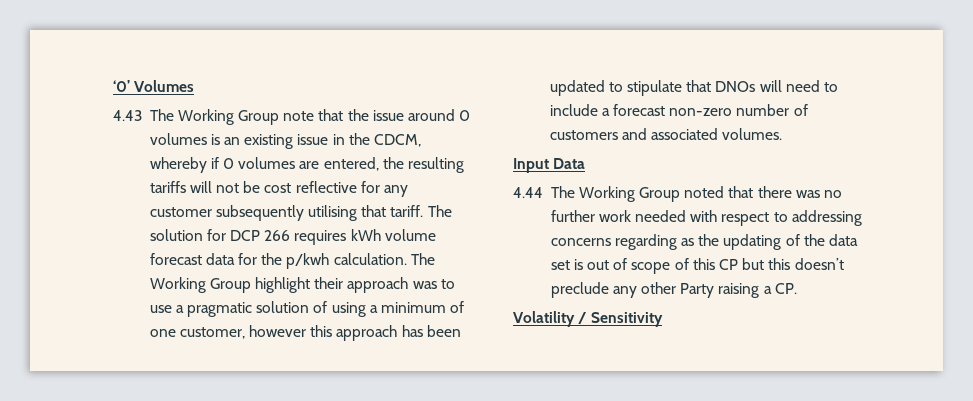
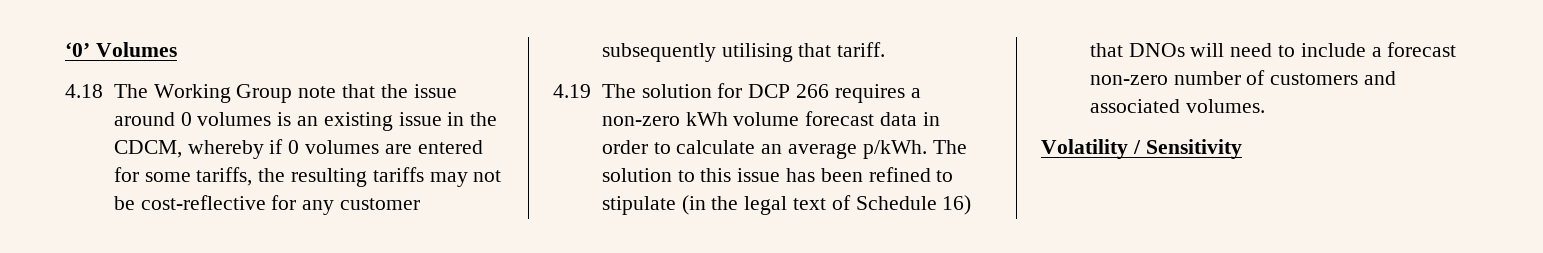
[113,110,142,121] 4.43 -> [65,84,103,98] 4.18
[323,157,379,171] entered, -> [417,140,483,154] [113,167,253,186] entered for some tariffs,
[189,181,212,193] will -> [429,172,468,187] may
[264,181,357,193] cost reflective -> [140,195,266,210] cost-reflective
(424, 211) none -> [553,84,591,98] // 4.19
(347, 237) none -> [910,88,921,98] [601,116,680,126] a non-zero
[238,253,435,269] [149,277,455,293] [149,301,465,317] [149,325,398,341] for the p/kwh calculation. The Working Group highlight their approach was to use a pragmatic solution of using a minimum of one customer, however this approach -> [922,112,940,126] [601,140,967,159] [601,168,781,182] in order to calculate an average p/kWh. The solution to this issue
[549,80,605,96] updated -> [868,167,931,182] refined
(683, 88) none -> [681,195,972,215] (in the legal text of Schedule 16)
[513,158,586,173] [513,186,843,202] [550,210,862,226] [550,234,859,250] [550,258,844,274] [550,282,797,298] // Input Data // 4.44 The Working Group noted that there was no further work needed with respect to addressing concerns regarding as the updating of the data set is out of scope of this CP but this doesn’t preclude any other Party raising a CP. -> (1265, 106) none

